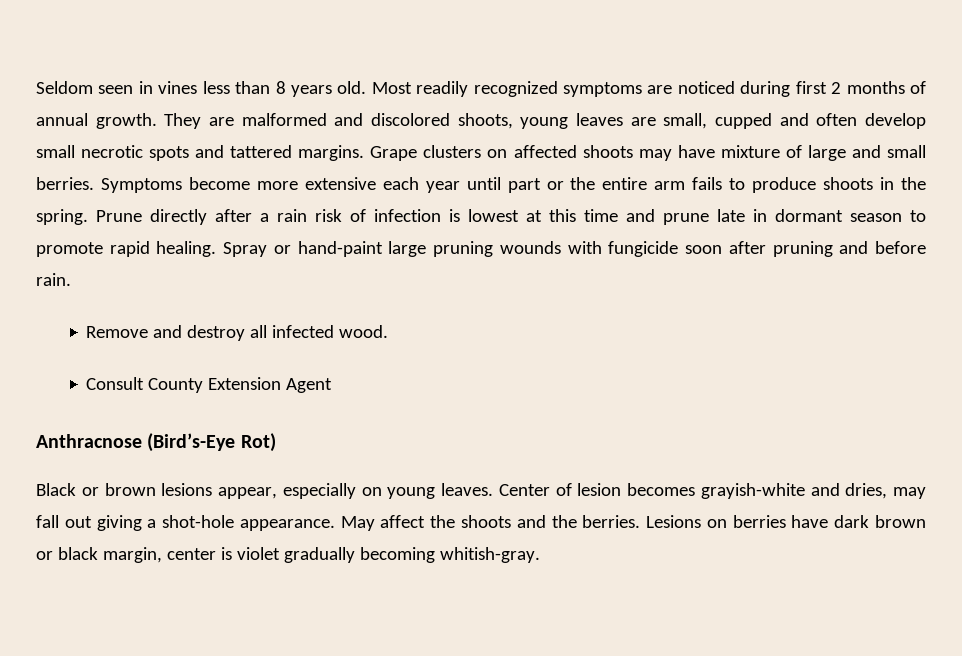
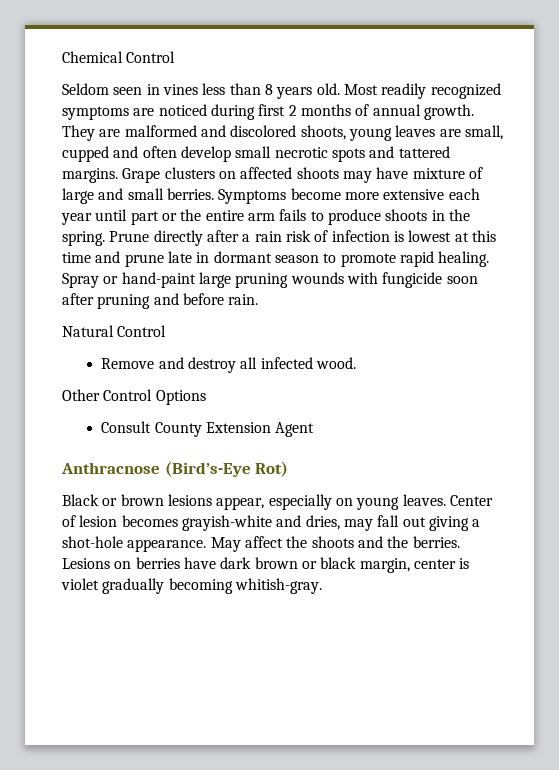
(36, 87) none -> [62,51,176,63] Chemical Control //
(71, 279) none -> [62,325,167,337] // Natural Control
(389, 331) none -> [62,389,206,405] // Other Control Options

